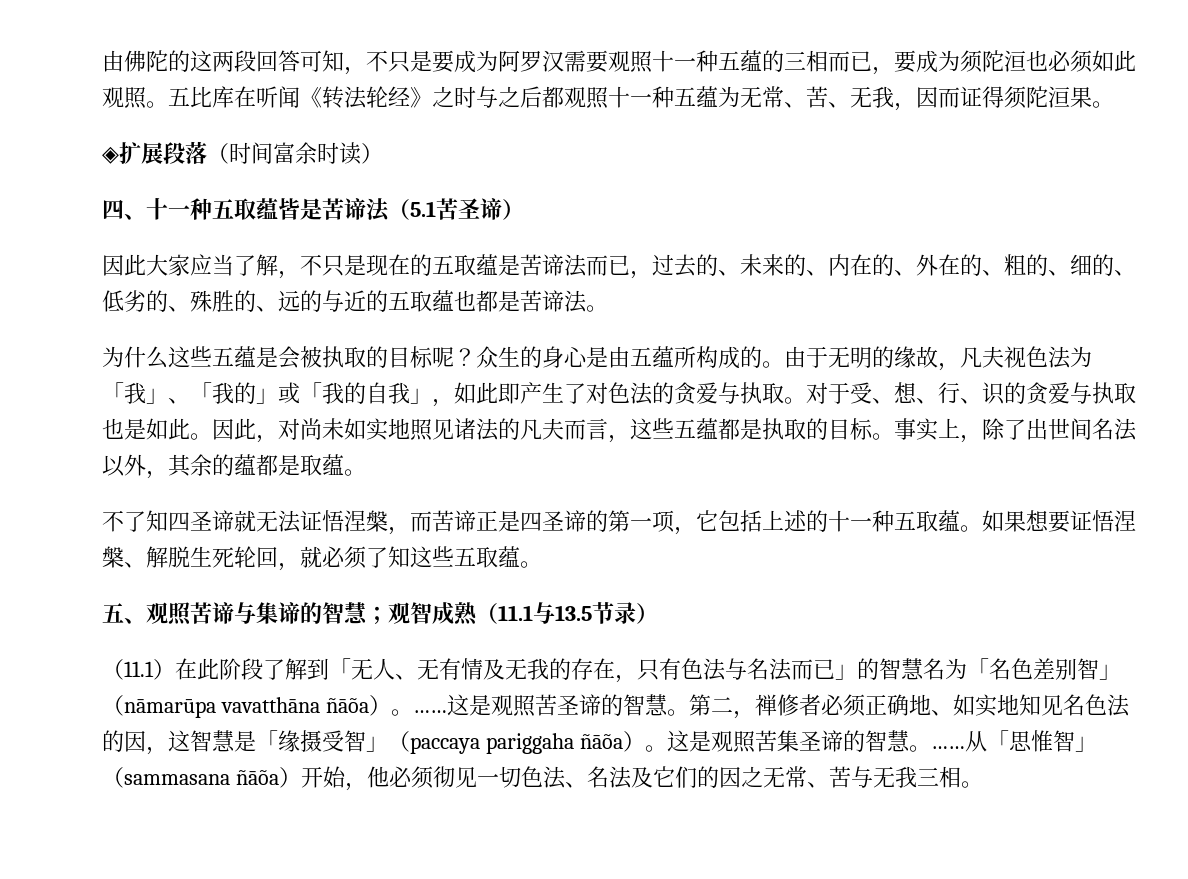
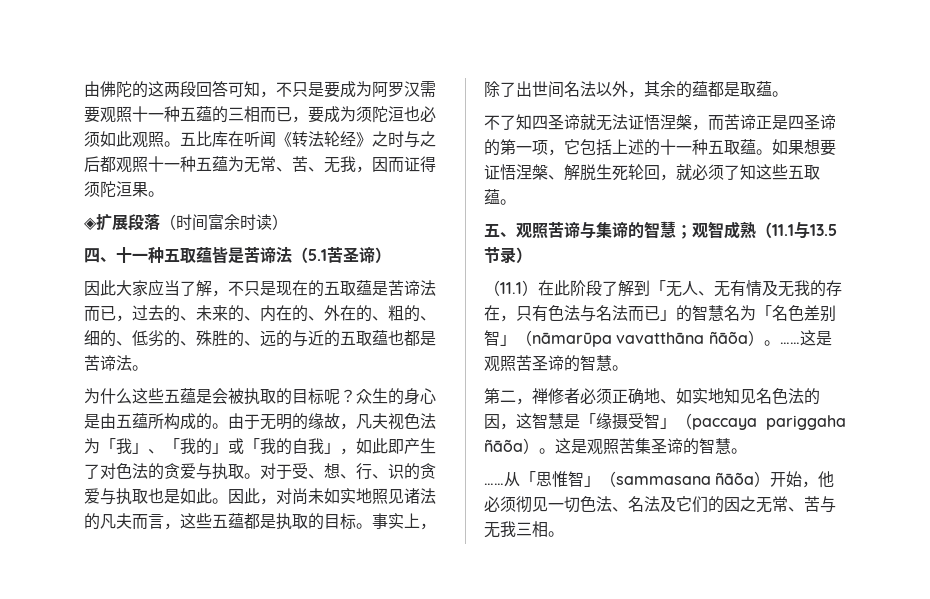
(689, 712) none -> (628, 368) //
(931, 748) none -> (747, 451) //

